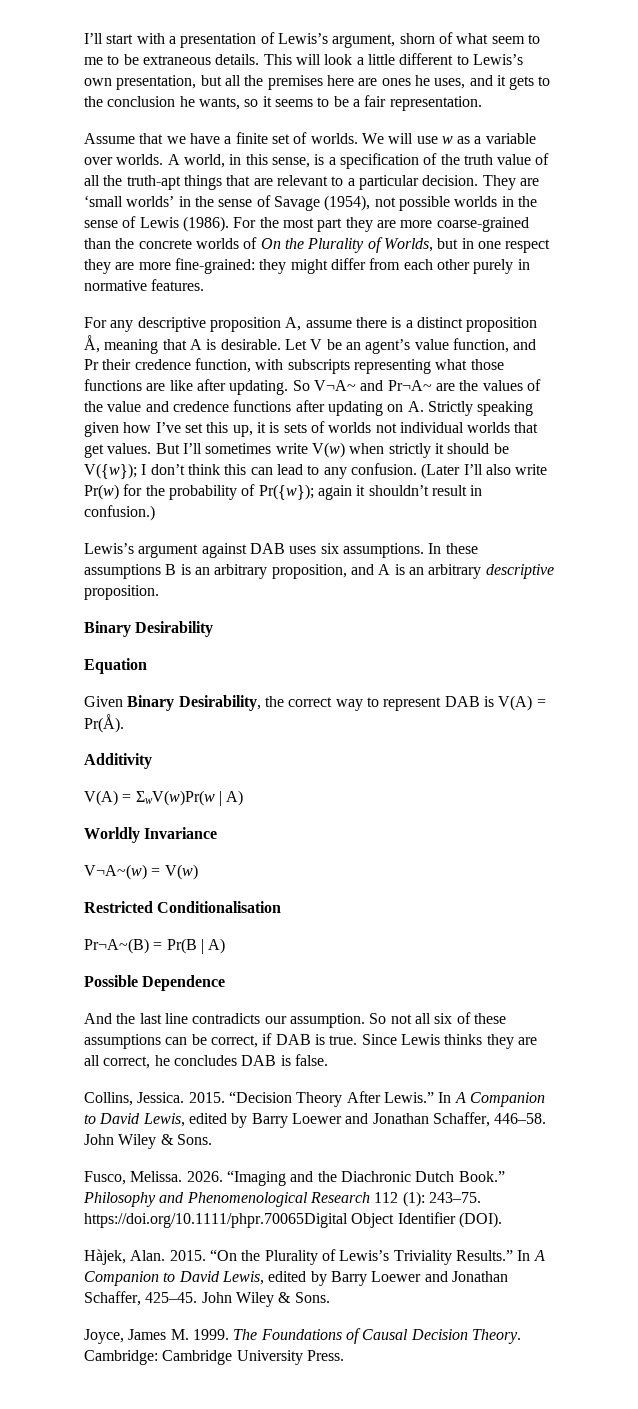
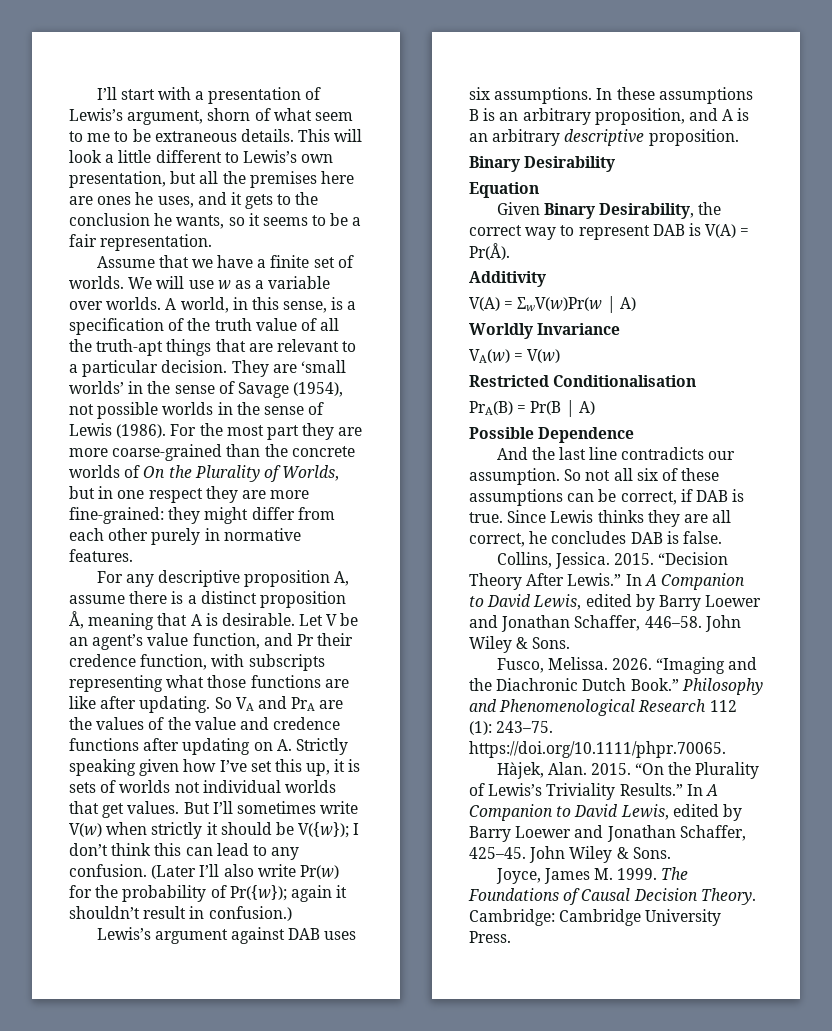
[313,380,432,391] V¬A~ and Pr¬A~ -> [235,696,316,711] VA and PrA
[84,864,147,880] V¬A~(w) -> [469,349,510,363] VA(w)
[84,938,149,954] Pr¬A~(B) -> [469,401,513,415] PrA(B)
[84,1212,502,1228] https://doi.org/10.1111/phpr.70065Digital Object Identifier (DOI). -> [469,741,726,758] https://doi.org/10.1111/phpr.70065.

